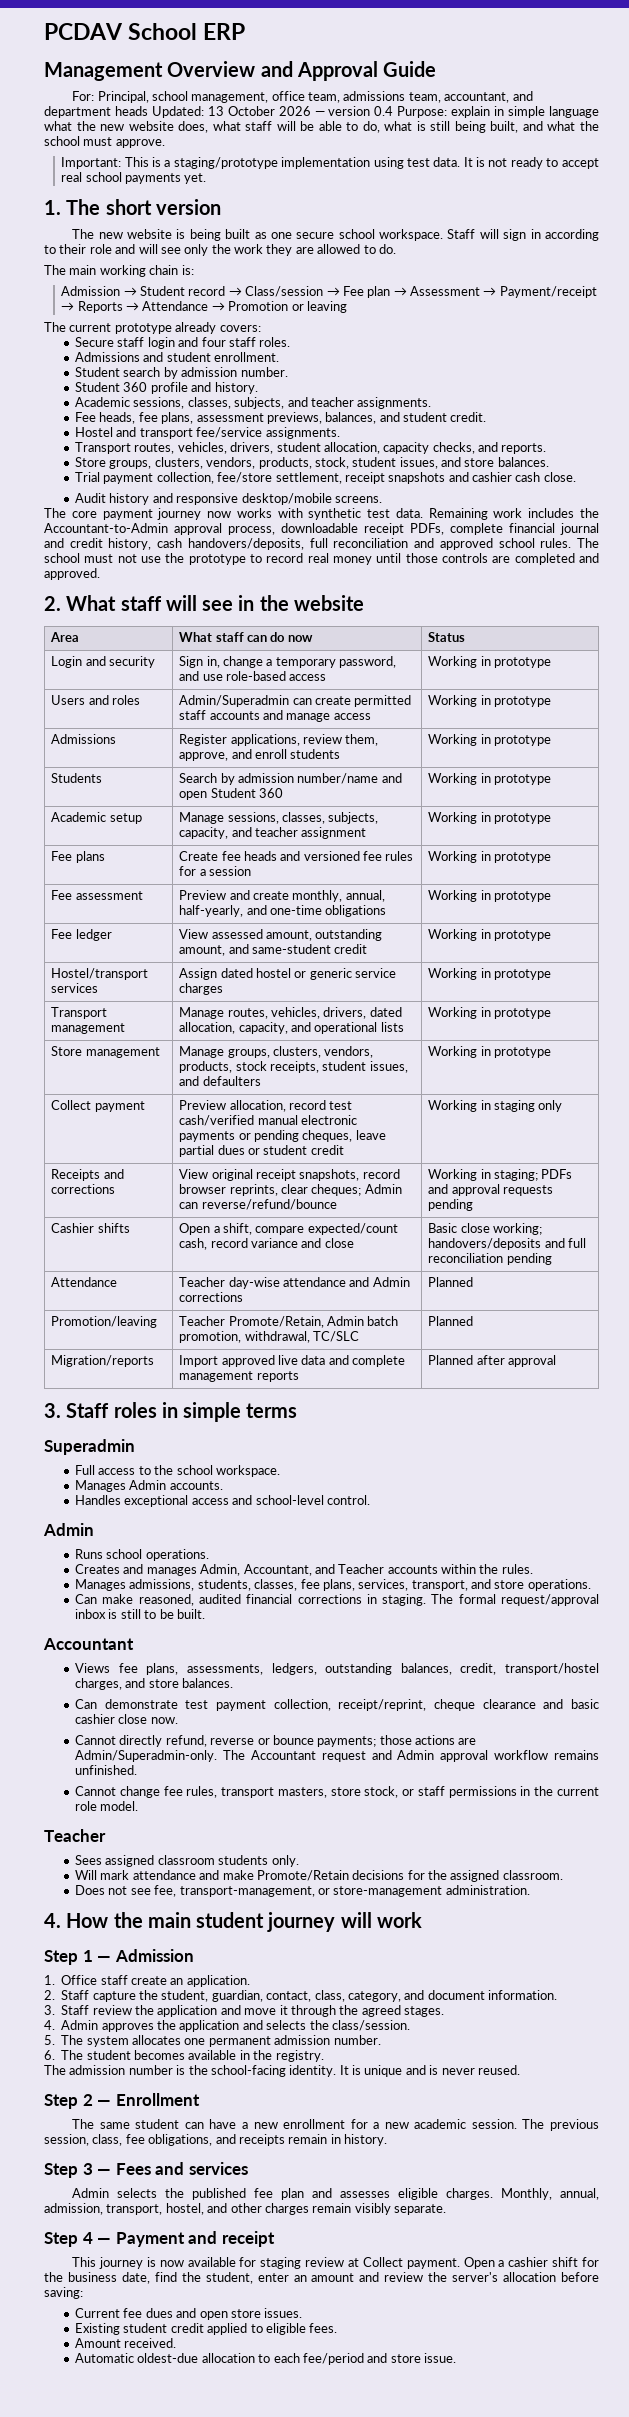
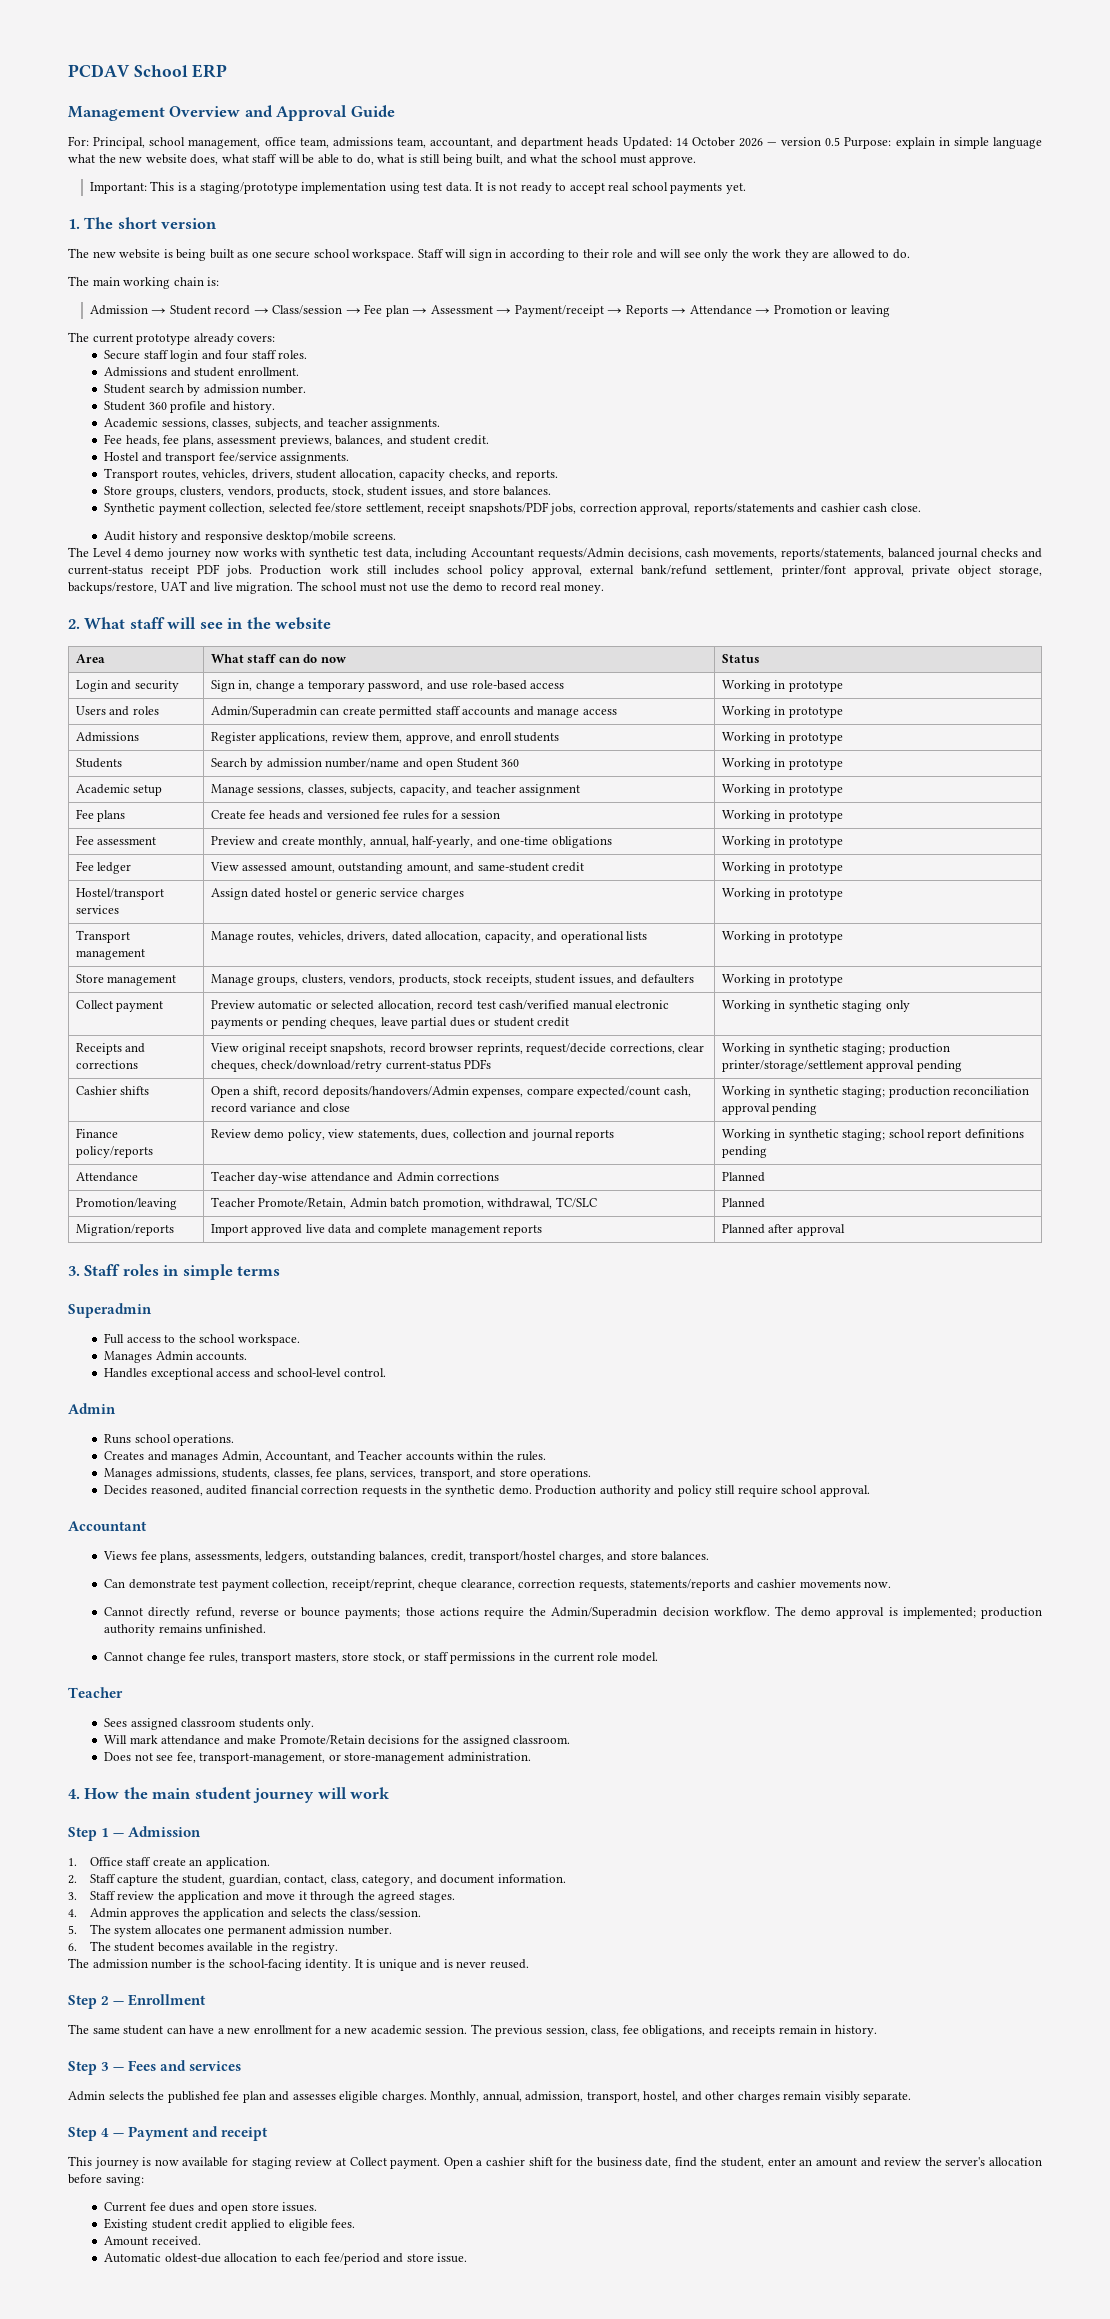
[207,106,224,116] 13 -> [675,138,688,146] 14
[374,106,394,116] 0.4 -> [825,137,841,146] 0.5
[75,472,214,484] Trial payment collection, -> [104,503,312,515] Synthetic payment collection, selected
[388,472,446,484] snapshots -> [468,502,794,515] snapshots/PDF jobs, correction approval, reports/statements
[71,509,153,520] core payment -> [92,548,165,558] Level 4 demo
[395,508,599,520] [44,523,599,535] [44,538,572,550] data. Remaining work includes the Accountant-to-Admin approval process, downloadable receipt PDFs, complete financial journal and credit history, cash handovers/deposits, full reconciliation and approved school rules. -> [385,548,1043,560] [68,564,1042,577] [68,581,294,594] data, including Accountant requests/Admin decisions, cash movements, reports/statements, balanced journal checks and current-status receipt PDF jobs. Production work still includes school policy approval, external bank/refund settlement, printer/font approval, private object storage, backups/restore, UAT and live migration.
[188,554,246,565] prototype -> [452,582,483,592] demo
[333,553,599,565] [44,568,100,580] money until those controls are completed and approved. -> [563,584,604,594] money.
(227, 1105) none -> [258,1000,375,1010] automatic or selected
(491, 1105) none -> [788,1000,839,1012] synthetic
[280,1184,402,1196] [179,1199,337,1210] [428,1169,573,1181] [428,1184,553,1196] clear cheques; Admin can reverse/refund/bounce | Working in staging; PDFs and approval requests -> [526,1043,705,1055] [210,1059,492,1072] [721,1043,950,1055] [721,1060,915,1072] request/decide corrections, clear cheques, check/download/retry current-status PDFs | Working in synthetic staging; production printer/storage/settlement approval
(252, 1229) none -> [283,1086,524,1098] record deposits/handovers/Admin expenses,
[428,1223,542,1235] [428,1238,586,1250] [428,1253,504,1263] Basic close working; handovers/deposits and full reconciliation -> [721,1086,1030,1098] [721,1103,818,1115] [75,1128,118,1138] [75,1146,153,1158] [210,1129,615,1141] [721,1129,1024,1141] Working in synthetic staging; production reconciliation approval pending // Finance policy/reports | Review demo policy, view statements, dues, collection and journal reports | Working in synthetic staging; school report definitions
[75,1594,134,1604] Can make -> [104,1485,148,1495] Decides
[297,1594,600,1606] [75,1609,205,1619] corrections in staging. The formal request/approval inbox is still to be built. -> [301,1485,870,1497] correction requests in the synthetic demo. Production authority and policy still require school approval.
[482,1699,600,1709] [75,1714,148,1724] clearance and basic cashier close -> [460,1579,861,1591] clearance, correction requests, statements/reports and cashier movements
[458,1738,477,1745] [75,1750,549,1762] are Admin/Superadmin-only. The Accountant request and Admin approval workflow -> [483,1606,1043,1619] [104,1624,156,1636] require the Admin/Superadmin decision workflow. The demo approval is implemented; production authority

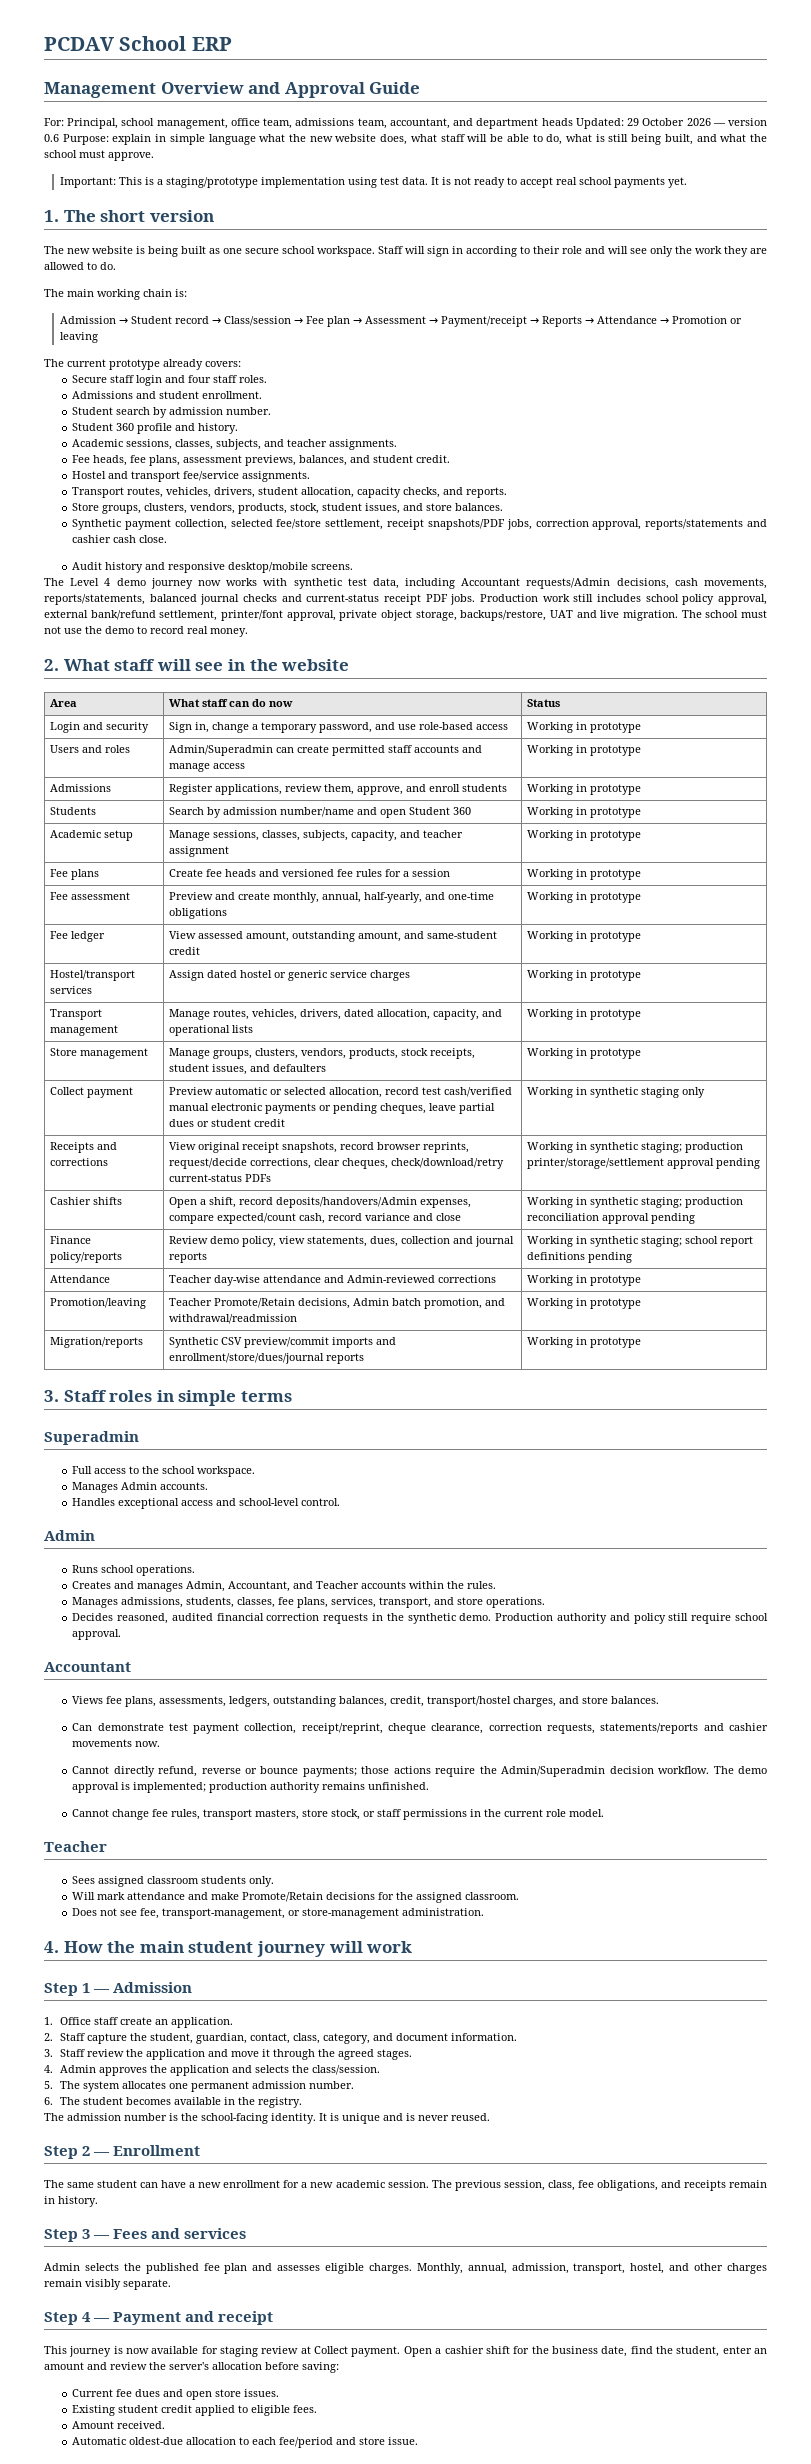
[675,138,688,146] 14 -> [627,118,640,126] 29
[825,137,841,146] 0.5 -> [44,134,59,142] 0.6
[396,1172,500,1182] [721,1172,765,1182] Admin corrections | Planned -> [346,1275,496,1283] [526,1275,641,1286] Admin-reviewed corrections | Working in prototype
[258,1198,347,1209] Promote/Retain, -> [213,1298,350,1309] Promote/Retain decisions,
[487,1197,597,1209] [721,1198,765,1208] [75,1224,174,1236] [210,1224,543,1236] [721,1224,845,1236] withdrawal, TC/SLC | Planned // Migration/reports | Import approved live data and complete management reports | Planned after approval -> [484,1298,505,1306] [168,1314,297,1324] [526,1298,641,1309] [49,1337,143,1348] [168,1337,396,1348] [168,1353,364,1364] [526,1337,641,1348] and withdrawal/readmission | Working in prototype // Migration/reports | Synthetic CSV preview/commit imports and enrollment/store/dues/journal reports | Working in prototype

